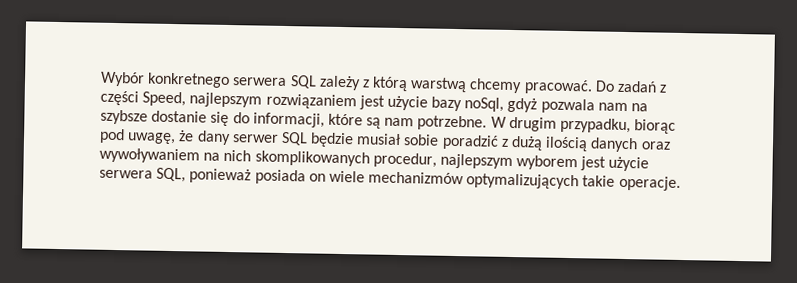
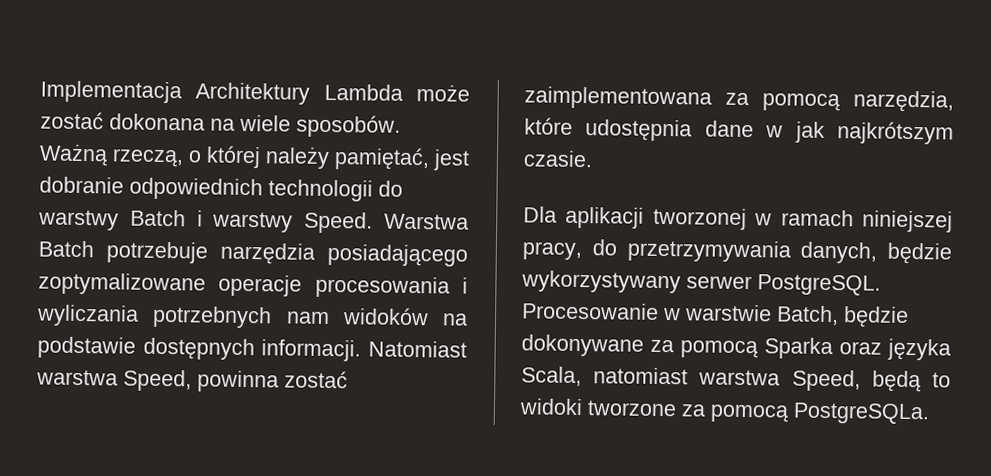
[100,71,668,95] [100,90,649,114] [100,109,677,134] [99,128,671,153] [99,147,650,172] [99,167,681,191] Wybór konkretnego serwera SQL zależy z którą warstwą chcemy pracować. Do zadań z części Speed, najlepszym rozwiązaniem jest użycie bazy noSql, gdyż pozwala nam na szybsze dostanie się do informacji, które są nam potrzebne. W drugim przypadku, biorąc pod uwagę, że dany serwer SQL będzie musiał sobie poradzić z dużą ilością danych oraz wywoływaniem na nich skomplikowanych procedur, najlepszym wyborem jest użycie serwera SQL, ponieważ posiada on wiele mechanizmów optymalizujących takie operacje. -> [40,80,470,105] [40,111,401,138] [39,143,470,171] [39,176,403,202] [38,209,470,234] [38,240,468,267] [38,272,468,299] [36,304,468,329] [37,336,468,362] [36,369,348,393] [524,86,954,113] [524,117,954,145] [523,150,593,168] [523,206,953,233] [522,239,952,265] [521,270,881,296] [522,302,909,328] [521,334,951,361] [521,366,951,393] [519,398,930,425] Implementacja Architektury Lambda może zostać dokonana na wiele sposobów. Ważną rzeczą, o której należy pamiętać, jest dobranie odpowiednich technologii do warstwy Batch i warstwy Speed. Warstwa Batch potrzebuje narzędzia posiadającego zoptymalizowane operacje procesowania i wyliczania potrzebnych nam widoków na podstawie dostępnych informacji. Natomiast warstwa Speed, powinna zostać zaimplementowana za pomocą narzędzia, które udostępnia dane w jak najkrótszym czasie. // Dla aplikacji tworzonej w ramach niniejszej pracy, do przetrzymywania danych, będzie wykorzystywany serwer PostgreSQL. Procesowanie w warstwie Batch, będzie dokonywane za pomocą Sparka oraz języka Scala, natomiast warstwa Speed, będą to widoki tworzone za pomocą PostgreSQLa.

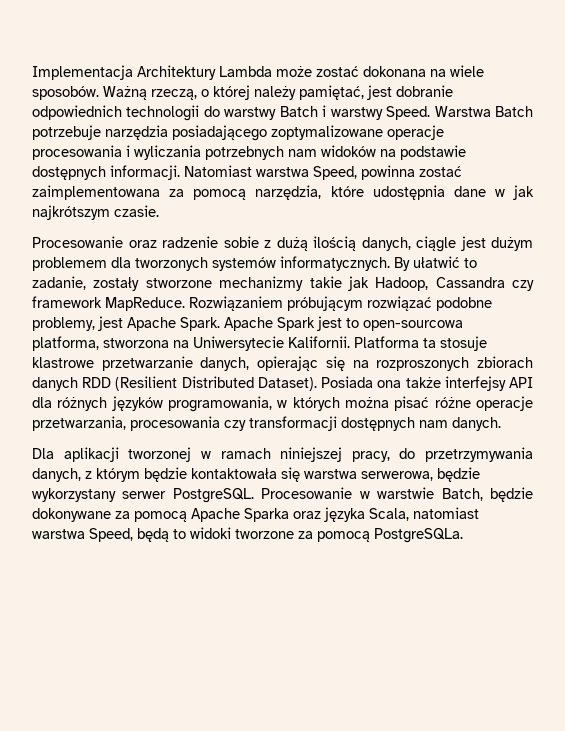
(593, 159) none -> [32,236,533,252] [32,256,477,271] [32,276,534,291] [32,296,492,311] [32,316,463,331] [32,336,487,351] [32,356,533,371] [32,376,533,391] [32,396,533,412] [32,416,501,431] // Procesowanie oraz radzenie sobie z dużą ilością danych, ciągle jest dużym problemem dla tworzonych systemów informatycznych. By ułatwić to zadanie, zostały stworzone mechanizmy takie jak Hadoop, Cassandra czy framework MapReduce. Rozwiązaniem próbującym rozwiązać podobne problemy, jest Apache Spark. Apache Spark jest to open-sourcowa platforma, stworzona na Uniwersytecie Kalifornii. Platforma ta stosuje klastrowe przetwarzanie danych, opierając się na rozproszonych zbiorach danych RDD (Resilient Distributed Dataset). Posiada ona także interfejsy API dla różnych języków programowania, w których można pisać różne operacje przetwarzania, procesowania czy transformacji dostępnych nam danych.
[887,242,952,265] [521,270,681,294] będzie wykorzystywany -> [85,467,480,482] [32,488,116,502] z którym będzie kontaktowała się warstwa serwerowa, będzie wykorzystany
(758, 349) none -> [191,508,240,522] Apache

